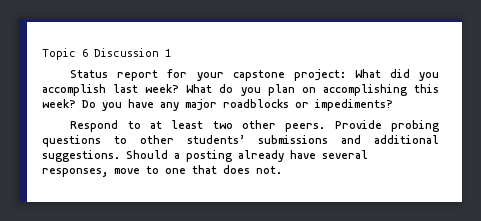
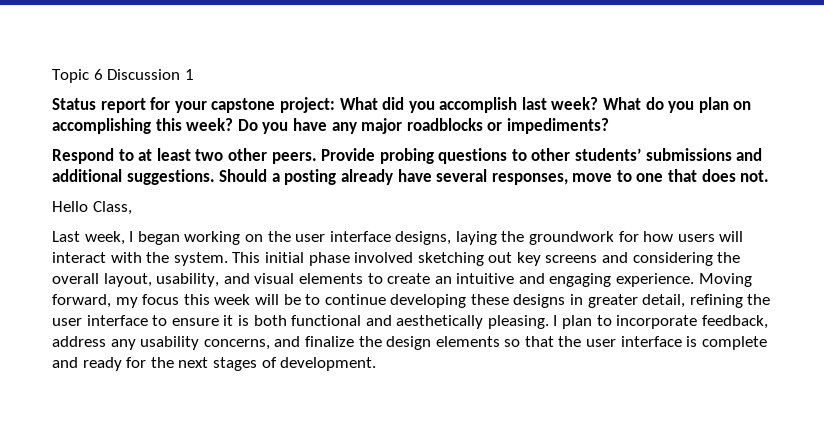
(282, 170) none -> [52,201,132,215] [52,231,744,245] [52,252,741,266] [52,273,752,287] [52,294,771,308] [52,315,768,329] [52,336,767,350] [52,357,377,371] // Hello Class, // Last week, I began working on the user interface designs, laying the groundwork for how users will interact with the system. This initial phase involved sketching out key screens and considering the overall layout, usability, and visual elements to create an intuitive and engaging experience. Moving forward, my focus this week will be to continue developing these designs in greater detail, refining the user interface to ensure it is both functional and aesthetically pleasing. I plan to incorporate feedback, address any usability concerns, and finalize the design elements so that the user interface is complete and ready for the next stages of development.

